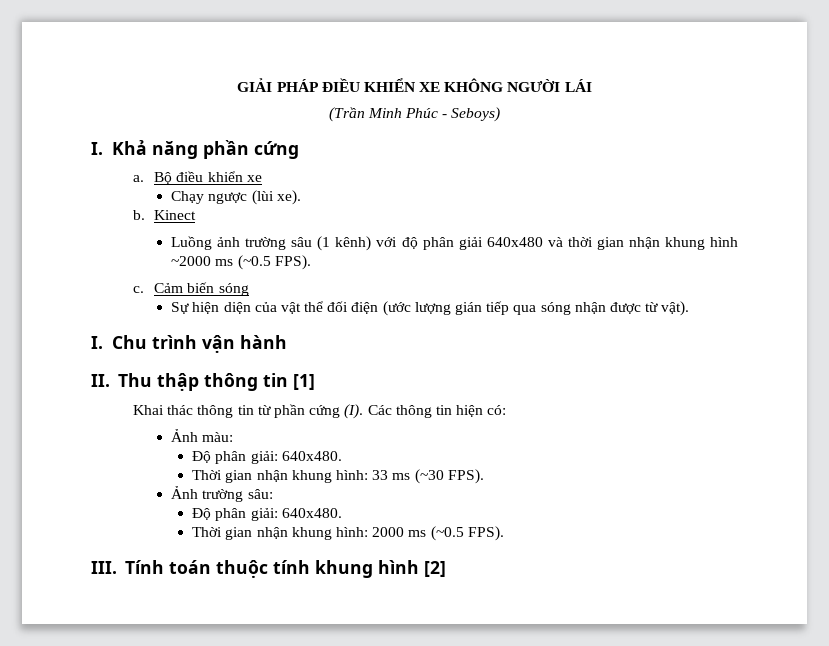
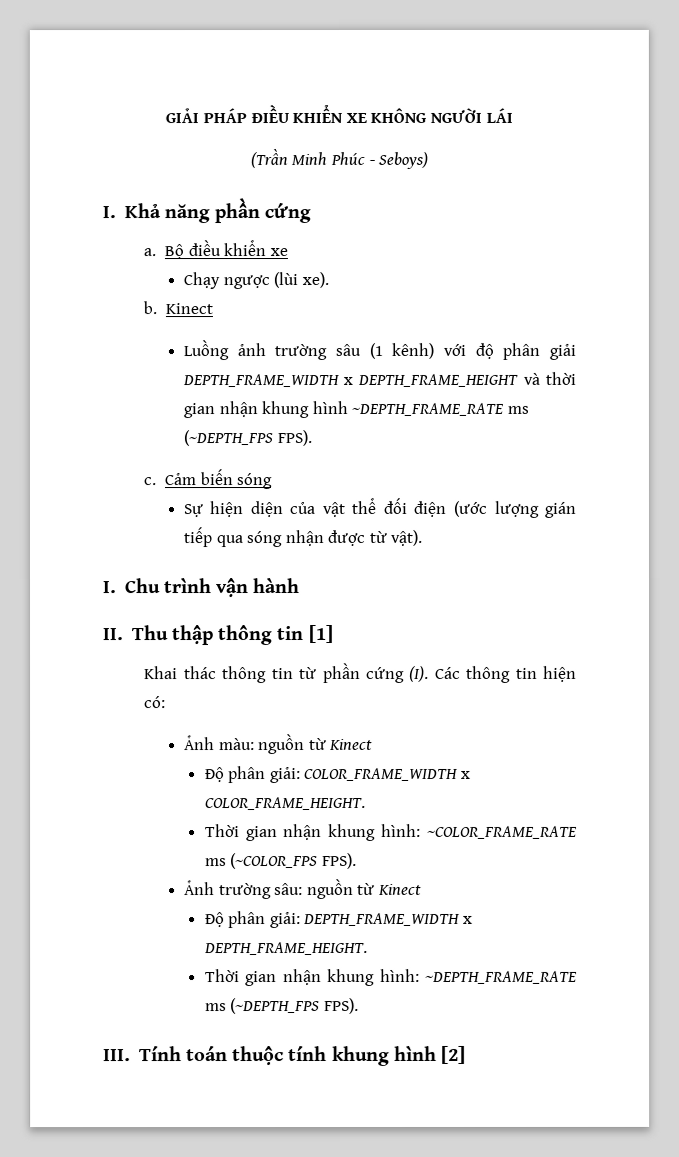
[486,237,543,247] 640x480 -> [181,373,519,388] DEPTH_FRAME_WIDTH x DEPTH_FRAME_HEIGHT
[171,255,271,270] ~2000 ms (~0.5 -> [351,402,529,416] [182,430,273,447] ~DEPTH_FRAME_RATE ms (~DEPTH_FPS
[192,451,342,464] [192,469,444,484] // Độ phân giải: 640x480. // Thời gian nhận khung hình: 33 ms (~30 -> [258,734,374,755] [204,766,472,784] [204,796,366,811] [204,823,577,842] [204,853,319,870] nguồn từ Kinect // Độ phân giải: COLOR_FRAME_WIDTH x COLOR_FRAME_HEIGHT. // Thời gian nhận khung hình: ~COLOR_FRAME_RATE ms (~COLOR_FPS
[192,508,342,521] [192,526,464,541] // Độ phân giải: 640x480. // Thời gian nhận khung hình: 2000 ms (~0.5 -> [306,878,422,900] [204,911,474,929] [203,941,368,956] [204,968,577,987] [204,998,321,1015] nguồn từ Kinect // Độ phân giải: DEPTH_FRAME_WIDTH x DEPTH_FRAME_HEIGHT. // Thời gian nhận khung hình: ~DEPTH_FRAME_RATE ms (~DEPTH_FPS

